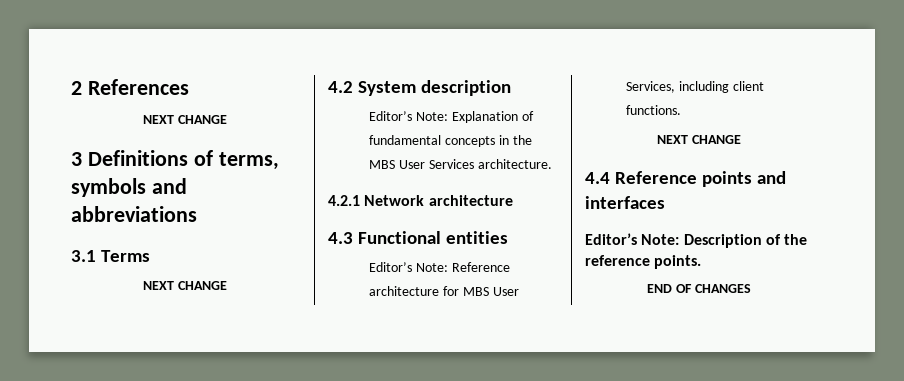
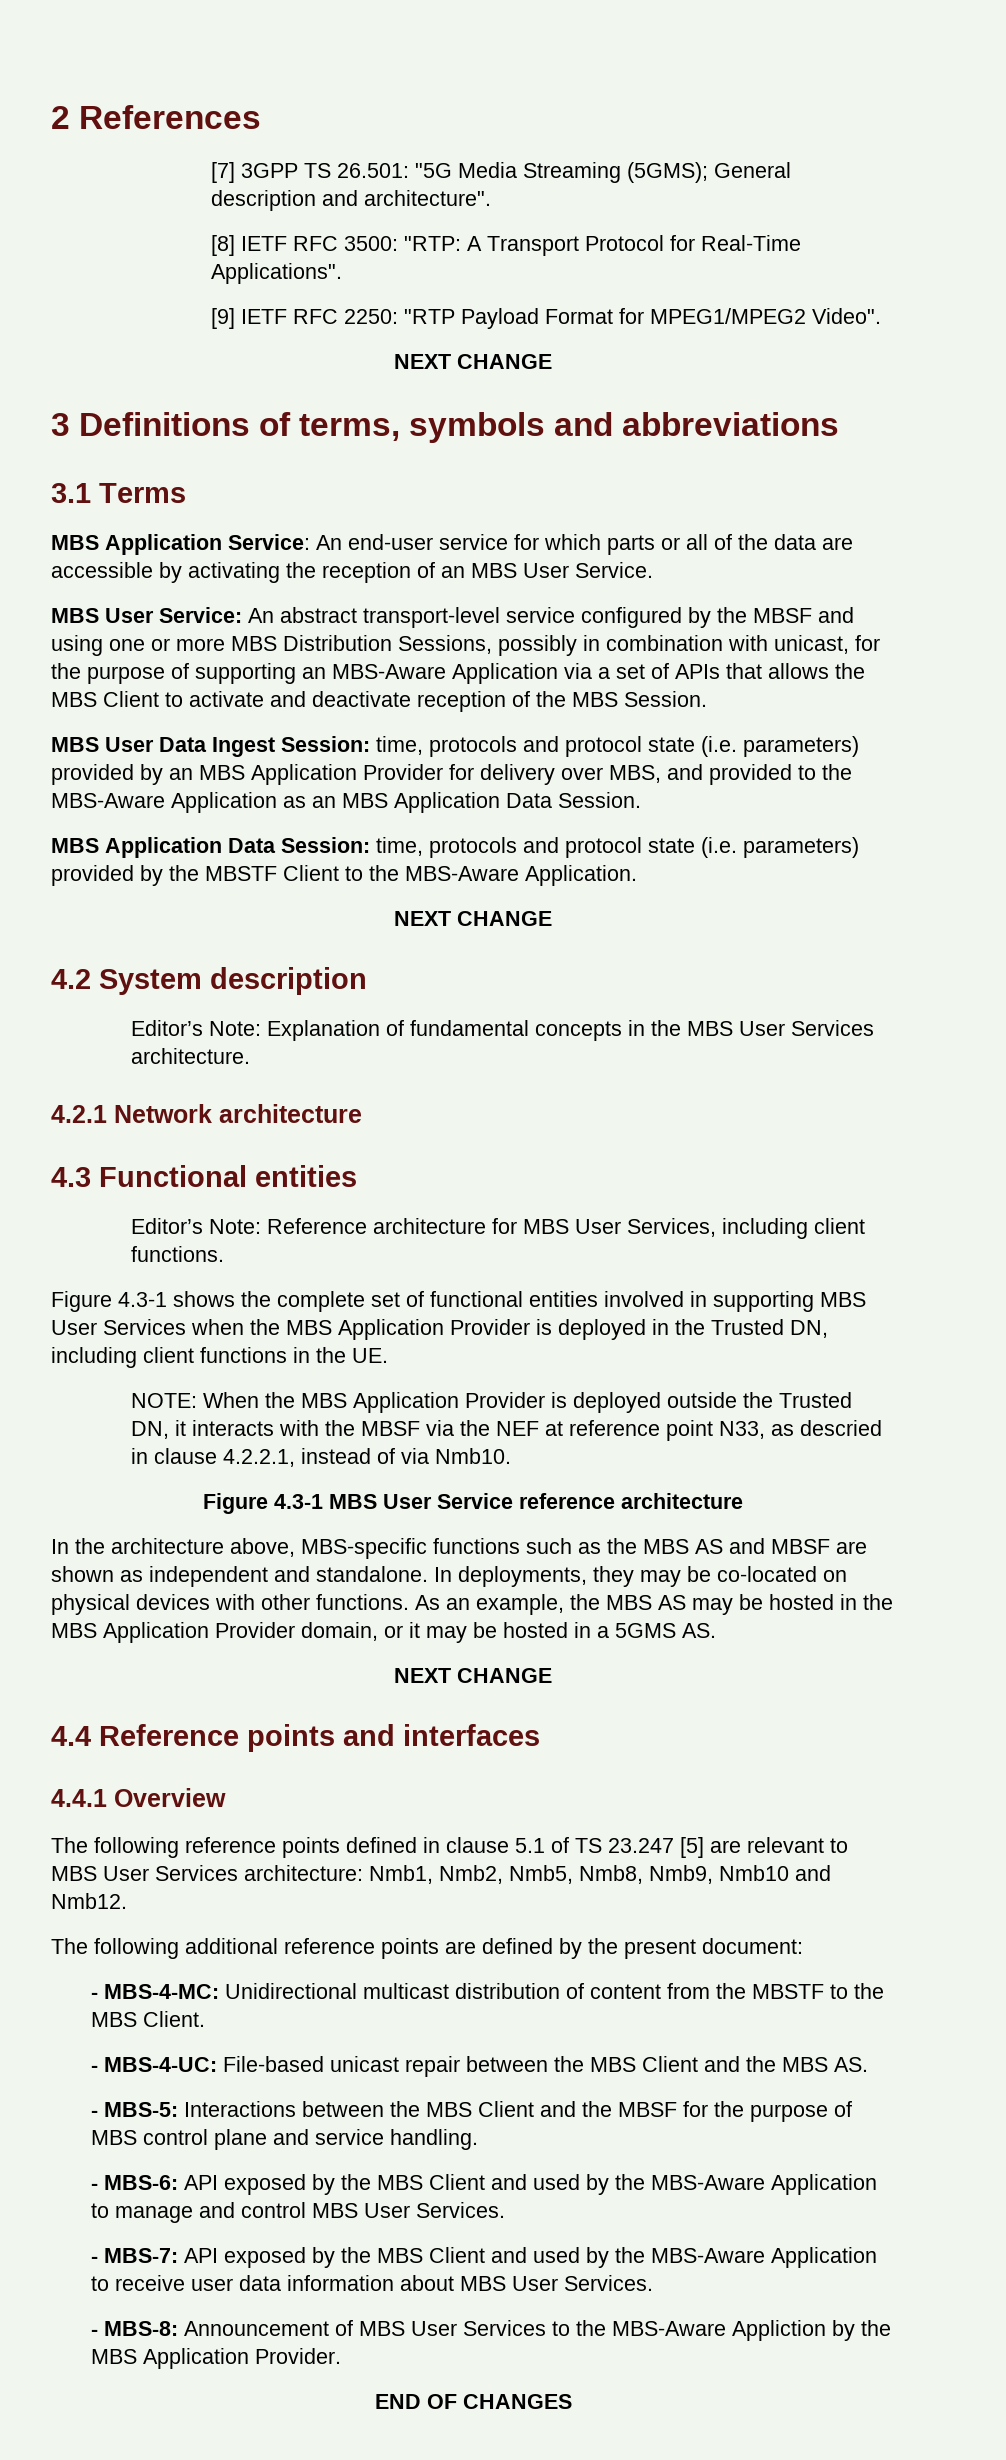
(189, 87) none -> [210,162,791,183] [210,190,491,211] [210,235,801,256] [210,263,342,284] [210,308,881,329] // [7] 3GPP TS 26.501: "5G Media Streaming (5GMS); General description and architecture". // [8] IETF RFC 3500: "RTP: A Transport Protocol for Real-Time Applications". // [9] IETF RFC 2250: "RTP Payload Format for MPEG1/MPEG2 Video".
(151, 256) none -> [51,534,853,555] [51,562,653,583] [51,607,854,628] [51,635,880,656] [51,663,865,684] [51,691,707,712] [51,736,859,757] [51,764,852,785] [51,792,641,813] [51,837,859,858] [51,865,637,886] // MBS Application Service: An end-user service for which parts or all of the data are accessible by activating the reception of an MBS User Service. // MBS User Service: An abstract transport-level service configured by the MBSF and using one or more MBS Distribution Sessions, possibly in combination with unicast, for the purpose of supporting an MBS-Aware Application via a set of APIs that allows the MBS Client to activate and deactivate reception of the MBS Session. // MBS User Data Ingest Session: time, protocols and protocol state (i.e. parameters) provided by an MBS Application Provider for delivery over MBS, and provided to the MBS-Aware Application as an MBS Application Data Session. // MBS Application Data Session: time, protocols and protocol state (i.e. parameters) provided by the MBSTF Client to the MBS-Aware Application.
(682, 110) none -> [51,1291,866,1312] [51,1319,828,1340] [51,1347,388,1368] [130,1392,852,1413] [130,1420,882,1441] [130,1448,511,1467] [203,1493,743,1514] [51,1538,867,1559] [51,1566,847,1587] [51,1594,893,1615] [51,1622,716,1643] // Figure 4.3-1 shows the complete set of functional entities involved in supporting MBS User Services when the MBS Application Provider is deployed in the Trusted DN, including client functions in the UE. // NOTE: When the MBS Application Provider is deployed outside the Trusted DN, it interacts with the MBSF via the NEF at reference point N33, as descried in clause 4.2.2.1, instead of via Nmb10. // Figure 4.3-1 MBS User Service reference architecture // In the architecture above, MBS-specific functions such as the MBS AS and MBSF are shown as independent and standalone. In deployments, they may be co-located on physical devices with other functions. As an example, the MBS AS may be hosted in the MBS Application Provider domain, or it may be hosted in a 5GMS AS.
[585,233,808,248] [585,255,702,269] Editor’s Note: Description of the reference points. -> [51,1788,226,1807] [51,1837,848,1858] [51,1865,831,1884] [51,1893,127,1909] [51,1938,803,1959] [90,1983,884,1999] [90,2011,205,2027] [90,2056,868,2077] [90,2101,852,2122] [90,2129,478,2150] [90,2174,877,2195] [90,2202,505,2223] [90,2247,877,2268] [90,2275,653,2291] [90,2320,891,2341] [90,2348,341,2369] 4.4.1 Overview // The following reference points defined in clause 5.1 of TS 23.247 [5] are relevant to MBS User Services architecture: Nmb1, Nmb2, Nmb5, Nmb8, Nmb9, Nmb10 and Nmb12. // The following additional reference points are defined by the present document: // - MBS-4-MC: Unidirectional multicast distribution of content from the MBSTF to the MBS Client. // - MBS-4-UC: File-based unicast repair between the MBS Client and the MBS AS. // - MBS-5: Interactions between the MBS Client and the MBSF for the purpose of MBS control plane and service handling. // - MBS-6: API exposed by the MBS Client and used by the MBS-Aware Application to manage and control MBS User Services. // - MBS-7: API exposed by the MBS Client and used by the MBS-Aware Application to receive user data information about MBS User Services. // - MBS-8: Announcement of MBS User Services to the MBS-Aware Appliction by the MBS Application Provider.

